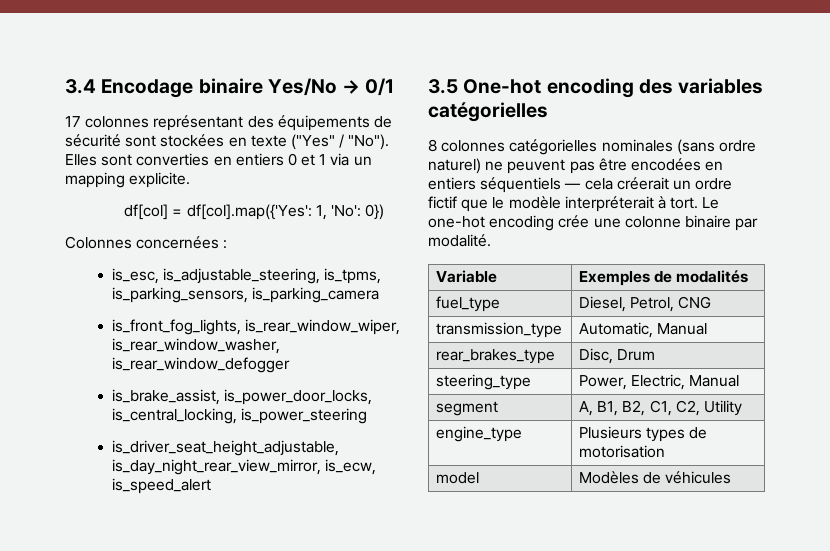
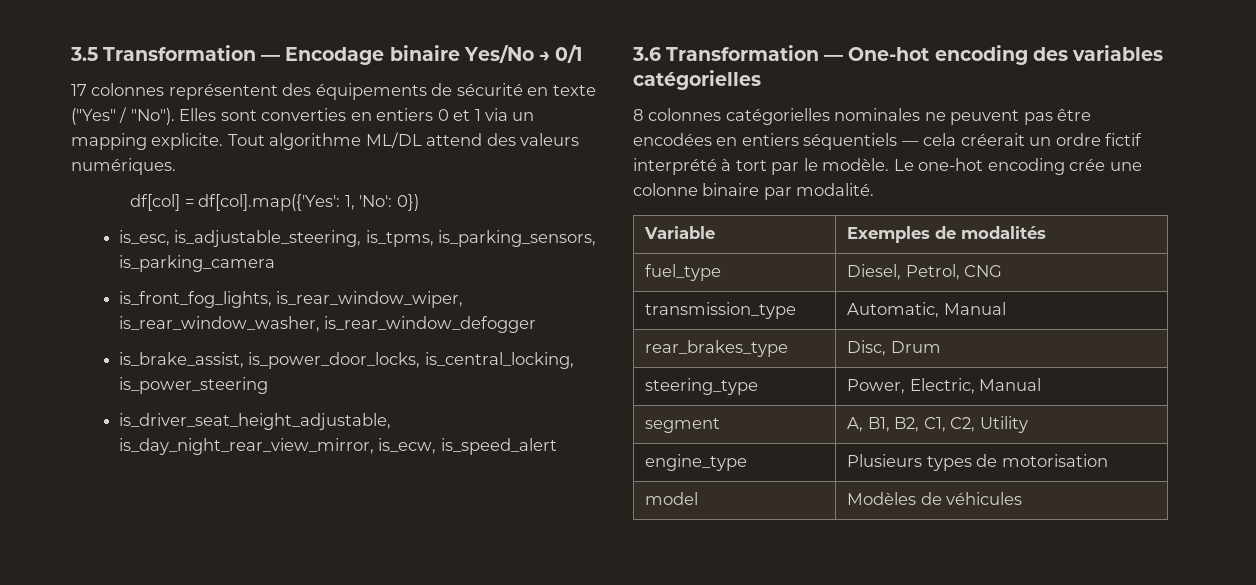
[65,79,96,94] 3.4 -> [70,45,281,61] 3.5 Transformation —
[153,115,244,131] représentant -> [168,83,278,100] représentent
[125,134,225,147] sont stockées -> (523, 89) none
(191, 180) none -> [227,132,580,150] [71,158,176,175] Tout algorithme ML/DL attend des valeurs numériques.
[65,236,228,249] // Colonnes concernées : -> (419, 202) none
[428,79,458,94] 3.5 -> [632,45,844,61] 3.6 Transformation —
[676,139,756,155] [428,158,481,174] (sans ordre naturel) -> (921, 114) none
[461,196,699,212] que le modèle interpréterait à tort. -> [633,158,890,175] interprété à tort par le modèle.

